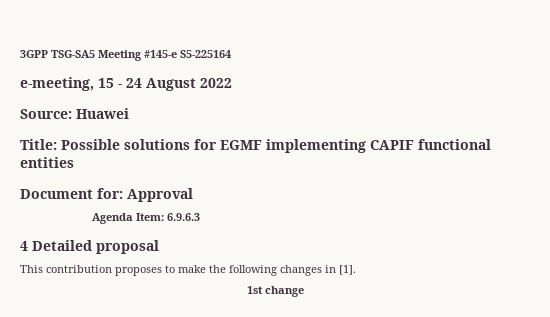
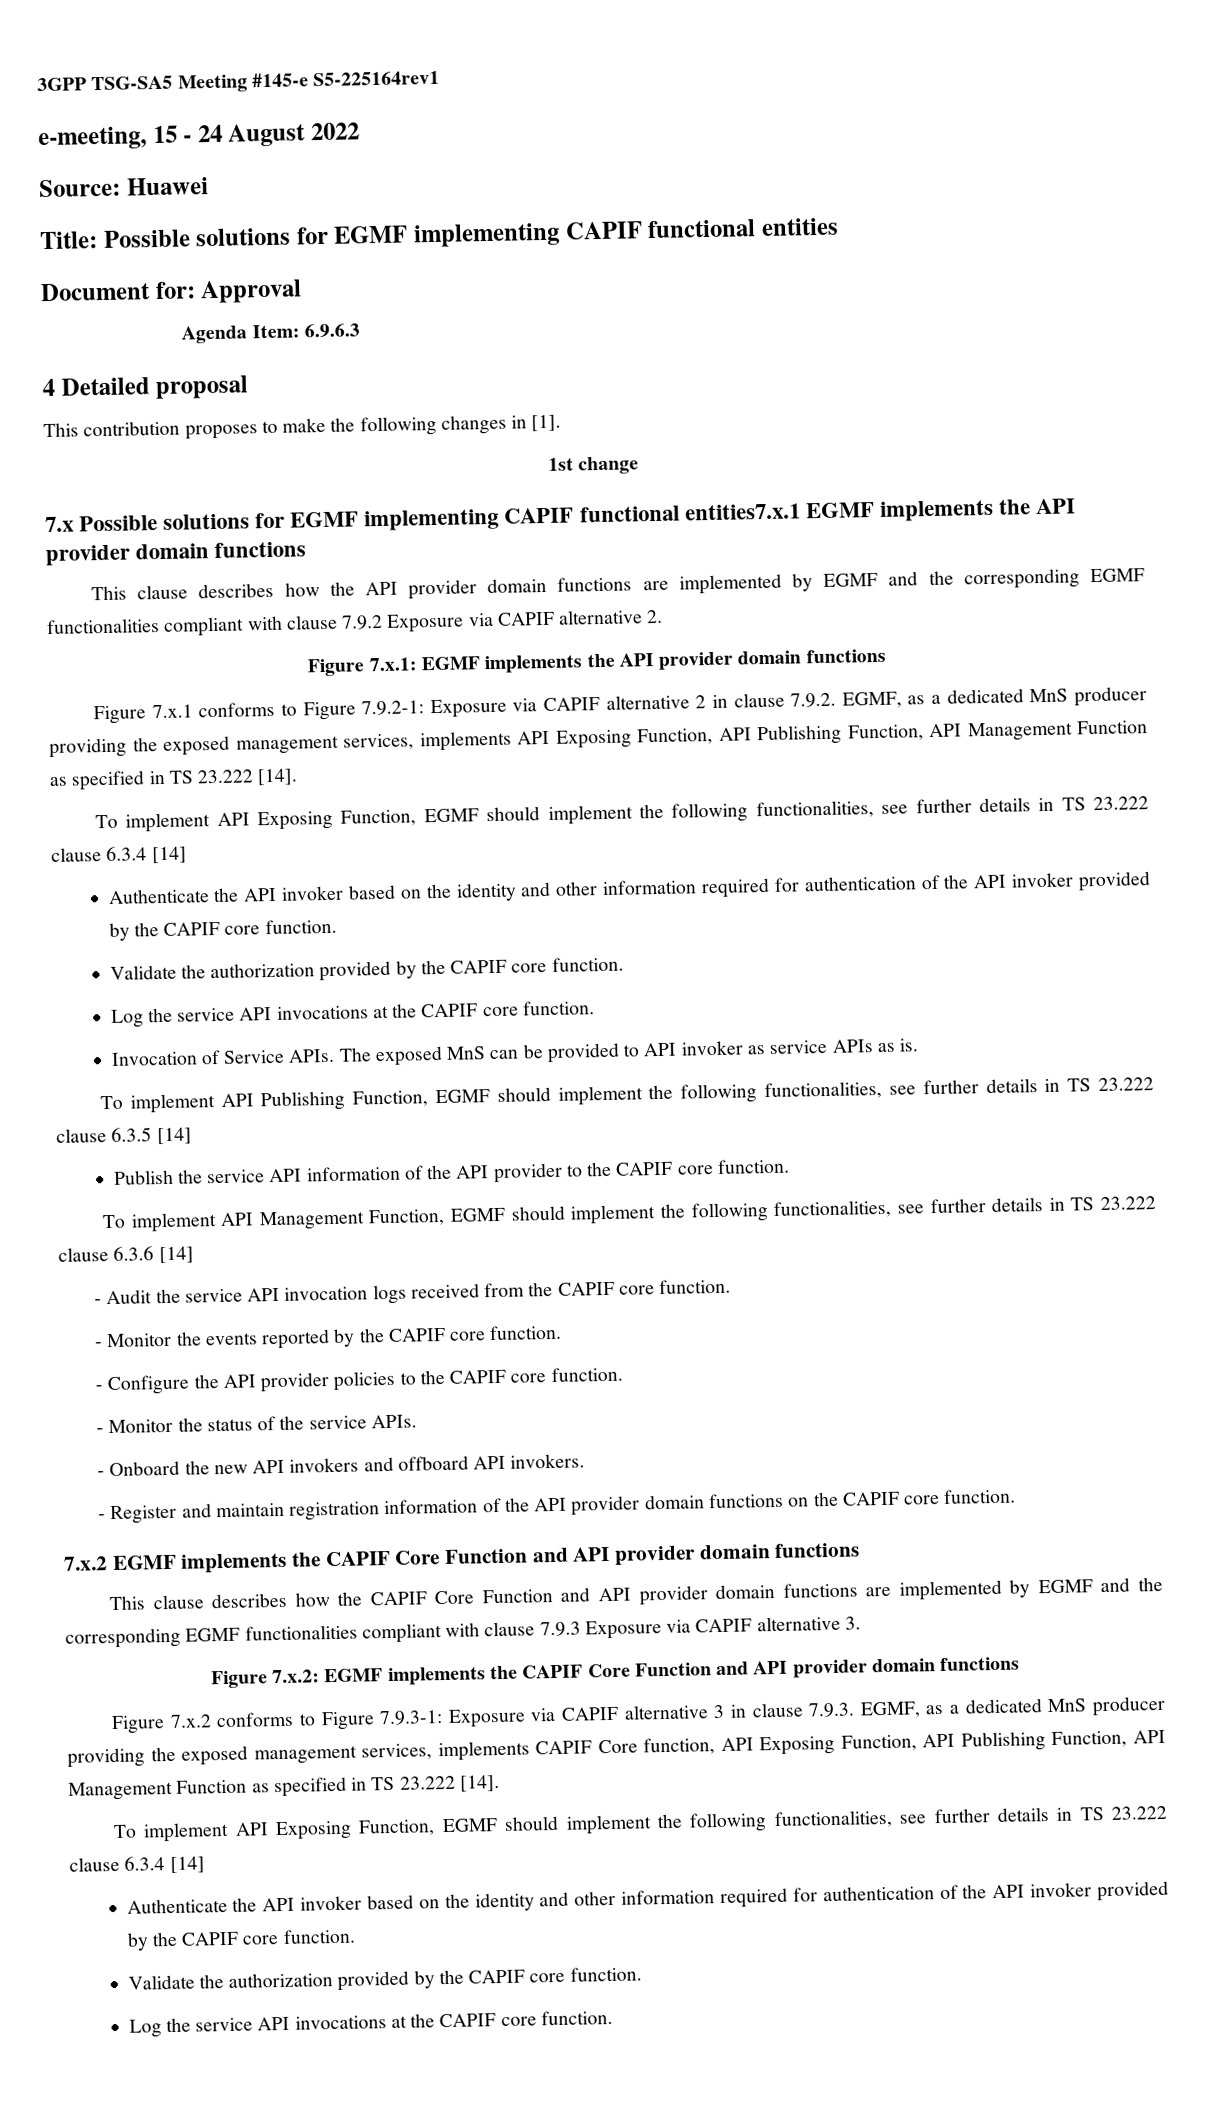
[180,50,231,58] S5-225164 -> [313,70,441,87] S5-225164rev1
(304, 291) none -> [45,498,1076,533] [45,541,307,567] [90,568,1146,601] [47,609,664,637] [307,648,886,677] [92,686,1148,725] [49,720,1148,759] [49,768,299,791] [94,796,1150,833] [51,846,187,864] [107,871,1152,904] [108,918,337,941] [109,956,624,982] [110,1000,595,1028] [110,1038,919,1067] [99,1077,1155,1114] [56,1127,192,1145] [113,1158,790,1185] [101,1195,1157,1233] [58,1246,194,1264] [94,1278,732,1305] [95,1324,563,1350] [95,1366,623,1396] [96,1414,417,1434] [97,1453,586,1477] [98,1488,1017,1525] [64,1542,861,1574] [108,1576,1163,1611] [65,1615,861,1649] [210,1656,1021,1689] [110,1695,1167,1735] [67,1729,1166,1768] [68,1775,500,1801] [112,1805,1168,1843] [69,1856,205,1874] [126,1880,1170,1914] [126,1928,356,1951] [127,1966,642,1991] [128,2010,613,2038] // 7.x Possible solutions for EGMF implementing CAPIF functional entities7.x.1 EGMF implements the API provider domain functions // This clause describes how the API provider domain functions are implemented by EGMF and the corresponding EGMF functionalities compliant with clause 7.9.2 Exposure via CAPIF alternative 2. // Figure 7.x.1: EGMF implements the API provider domain functions // Figure 7.x.1 conforms to Figure 7.9.2-1: Exposure via CAPIF alternative 2 in clause 7.9.2. EGMF, as a dedicated MnS producer providing the exposed management services, implements API Exposing Function, API Publishing Function, API Management Function as specified in TS 23.222 [14]. // To implement API Exposing Function, EGMF should implement the following functionalities, see further details in TS 23.222 clause 6.3.4 [14] // Authenticate the API invoker based on the identity and other information required for authentication of the API invoker provided by the CAPIF core function. // Validate the authorization provided by the CAPIF core function. // Log the service API invocations at the CAPIF core function. // Invocation of Service APIs. The exposed MnS can be provided to API invoker as service APIs as is. // To implement API Publishing Function, EGMF should implement the following functionalities, see further details in TS 23.222 clause 6.3.5 [14] // Publish the service API information of the API provider to the CAPIF core function. // To implement API Management Function, EGMF should implement the following functionalities, see further details in TS 23.222 clause 6.3.6 [14] // - Audit the service API invocation logs received from the CAPIF core function. // - Monitor the events reported by the CAPIF core function. // - Configure the API provider policies to the CAPIF core function. // - Monitor the status of the service APIs. // - Onboard the new API invokers and offboard API invokers. // - Register and maintain registration information of the API provider domain functions on the CAPIF core function. // 7.x.2 EGMF implements the CAPIF Core Function and API provider domain functions // This clause describes how the CAPIF Core Function and API provider domain functions are implemented by EGMF and the corresponding EGMF functionalities compliant with clause 7.9.3 Exposure via CAPIF alternative 3. // Figure 7.x.2: EGMF implements the CAPIF Core Function and API provider domain functions // Figure 7.x.2 conforms to Figure 7.9.3-1: Exposure via CAPIF alternative 3 in clause 7.9.3. EGMF, as a dedicated MnS producer providing the exposed management services, implements CAPIF Core function, API Exposing Function, API Publishing Function, API Management Function as specified in TS 23.222 [14]. // To implement API Exposing Function, EGMF should implement the following functionalities, see further details in TS 23.222 clause 6.3.4 [14] // Authenticate the API invoker based on the identity and other information required for authentication of the API invoker provided by the CAPIF core function. // Validate the authorization provided by the CAPIF core function. // Log the service API invocations at the CAPIF core function.

